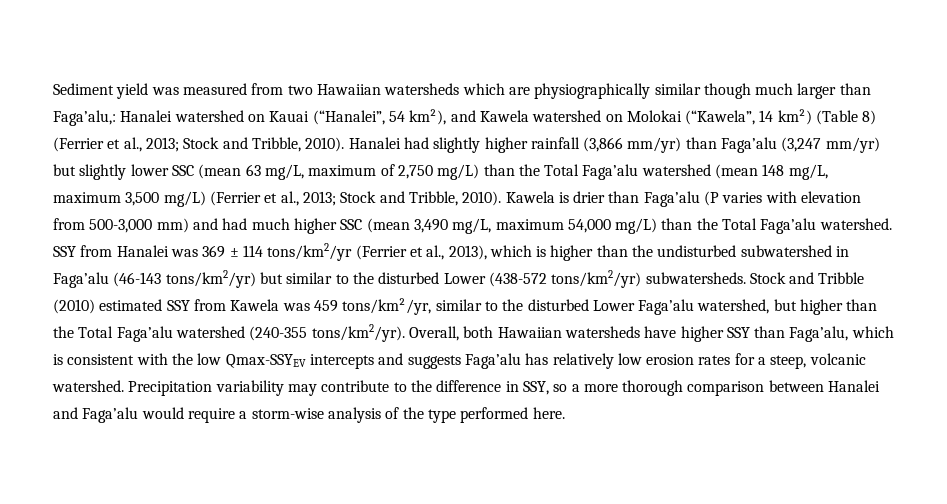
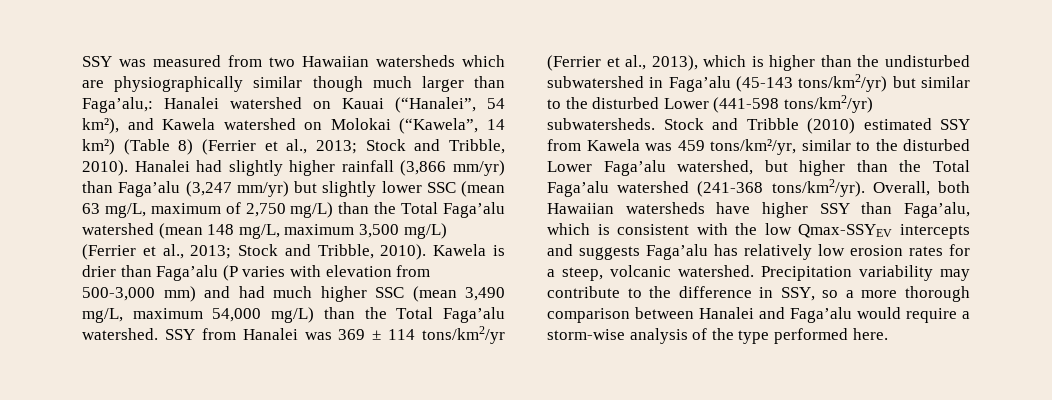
[53,83,149,99] Sediment yield -> [82,56,112,67] SSY
[113,272,162,287] (46-143 -> [736,76,793,92] (45-143
[488,272,547,287] (438-572 -> [713,97,780,113] (441-598
[249,326,308,341] (240-355 -> [697,181,764,197] (241-368

